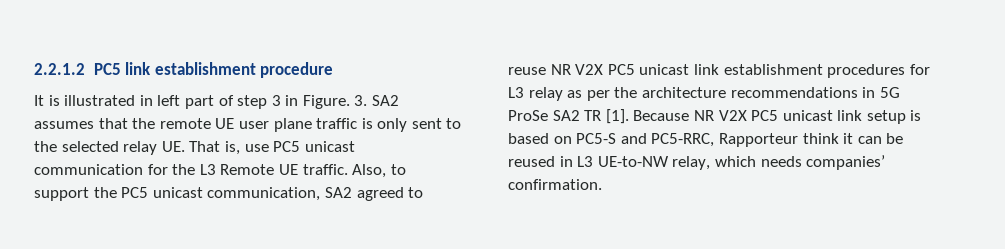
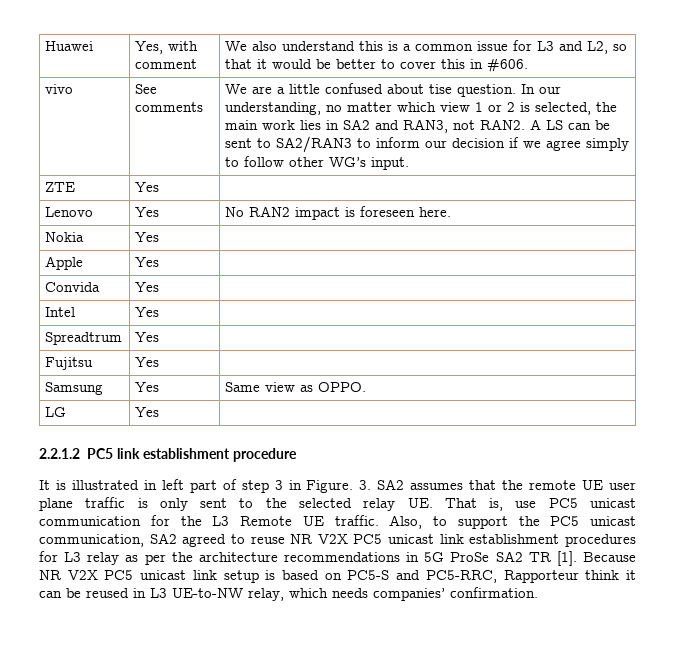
(34, 69) none -> [45,41,94,51] [135,41,199,54] [135,59,198,69] [225,40,628,54] [225,58,529,72] [45,84,74,94] [135,84,158,94] [135,102,204,112] [225,83,562,97] [225,102,618,115] [225,119,611,133] [225,136,630,153] [225,156,410,170] [45,182,76,192] [135,182,160,192] [45,207,94,217] [135,207,160,217] [225,206,452,220] [45,232,85,242] [135,232,160,242] [45,256,84,270] [135,257,160,267] [45,282,101,292] [135,282,160,292] [45,307,76,317] [135,307,160,317] [45,332,123,345] [135,332,160,342] [45,357,94,370] [135,357,160,367] [45,382,104,395] [135,382,160,392] [225,382,367,392] [45,407,67,417] [135,407,160,417] Huawei | Yes, with comment | We also understand this is a common issue for L3 and L2, so that it would be better to cover this in #606. // vivo | See comments | We are a little confused about tise question. In our understanding, no matter which view 1 or 2 is selected, the main work lies in SA2 and RAN3, not RAN2. A LS can be sent to SA2/RAN3 to inform our decision if we agree simply to follow other WG’s input. // ZTE | Yes | // Lenovo | Yes | No RAN2 impact is foreseen here. // Nokia | Yes | // Apple | Yes | // Convida | Yes | // Intel | Yes | // Spreadtrum | Yes | // Fujitsu | Yes | // Samsung | Yes | Same view as OPPO. // LG | Yes | //

